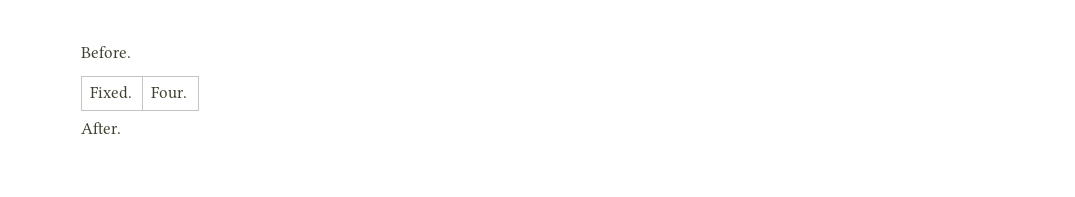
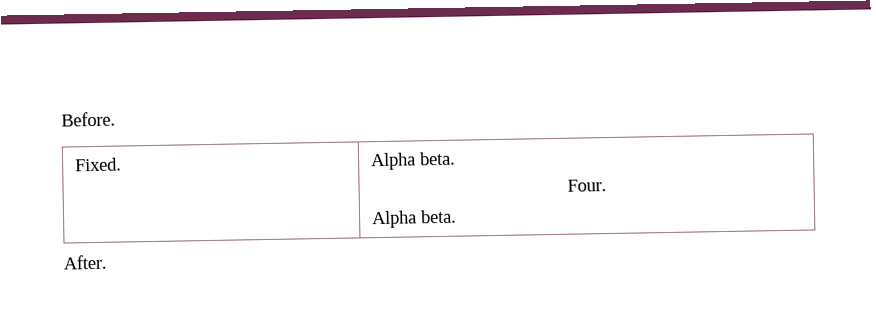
(133, 92) none -> [370,151,457,171] Alpha beta. //
(188, 92) none -> [371,209,458,229] // Alpha beta.

